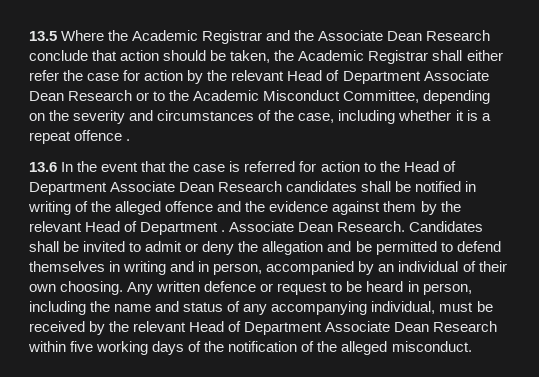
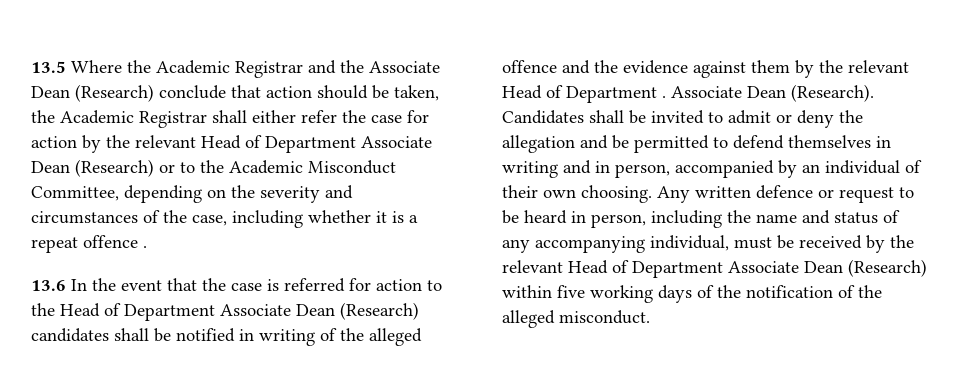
[426,30,491,41] Research -> [75,84,154,102] (Research)
[68,90,133,101] Research -> [75,159,154,177] (Research)
[218,181,283,192] Research -> [340,302,419,320] (Research)
[337,221,406,232] Research. -> [791,84,874,102] (Research).
[433,321,498,332] Research -> [848,259,927,277] (Research)

